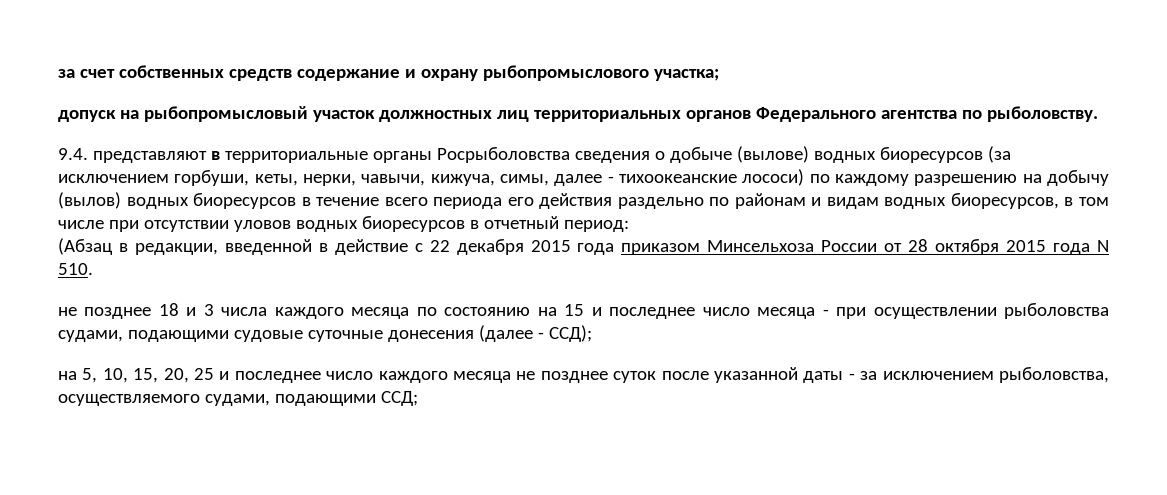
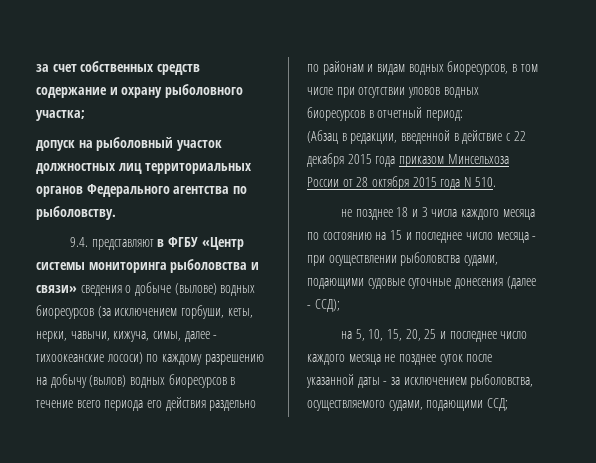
[482,65,649,81] рыбопромыслового -> [164,84,243,98] рыболовного
[143,106,308,122] рыбопромысловый -> [96,137,174,151] рыболовный
[224,147,570,163] территориальные органы Росрыболовства -> [167,237,244,250] [36,259,259,273] [36,285,77,293] ФГБУ «Центр системы мониторинга рыболовства и связи»

